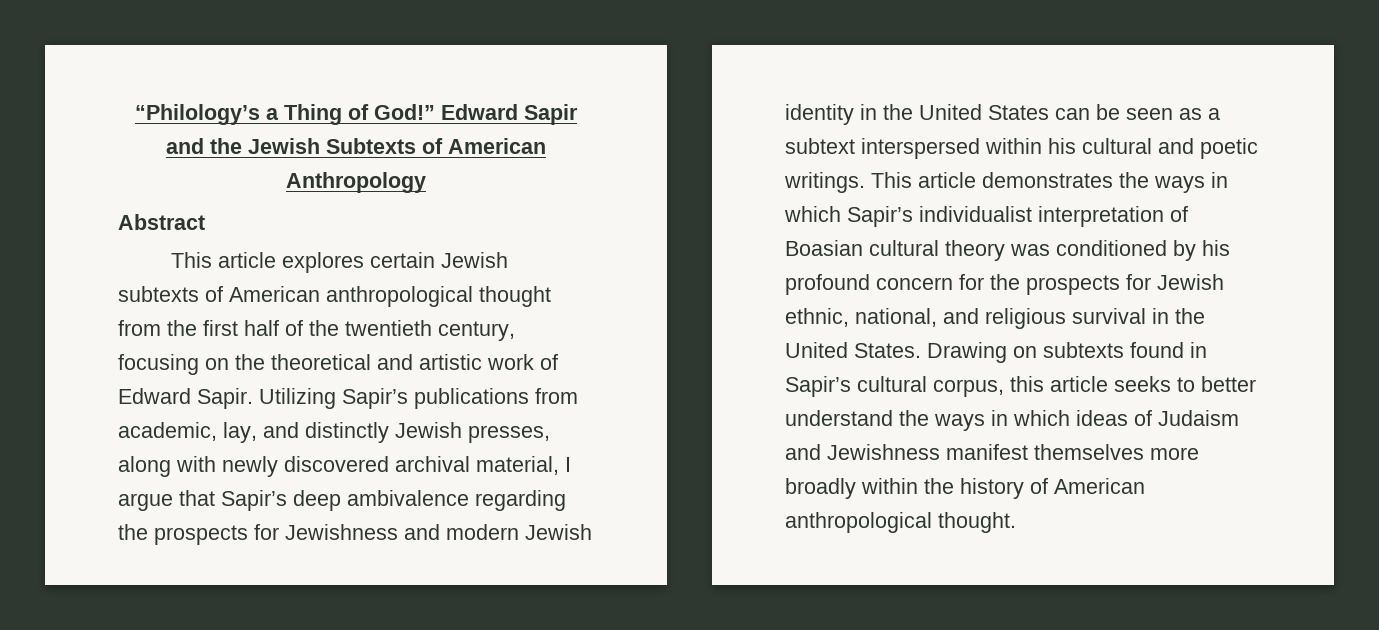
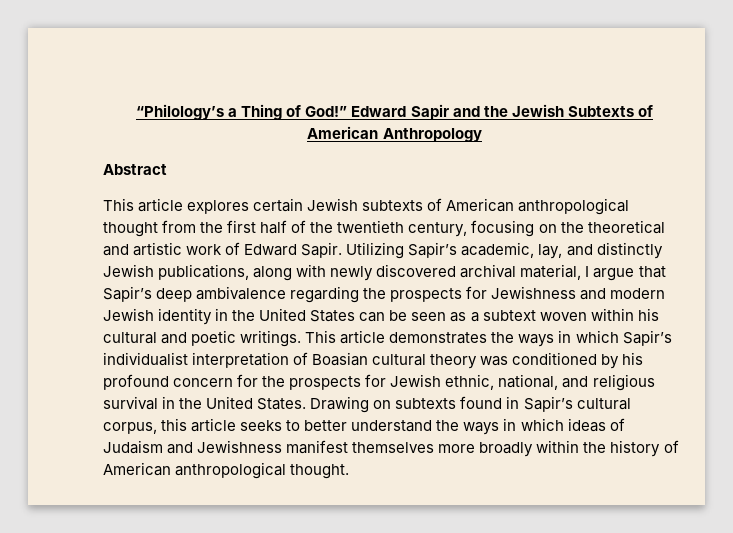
[414,388,578,409] publications from -> (458, 250) none
[468,425,550,443] presses, -> [158,264,250,280] publications,
[861,138,980,159] interspersed -> [539,312,587,321] woven

